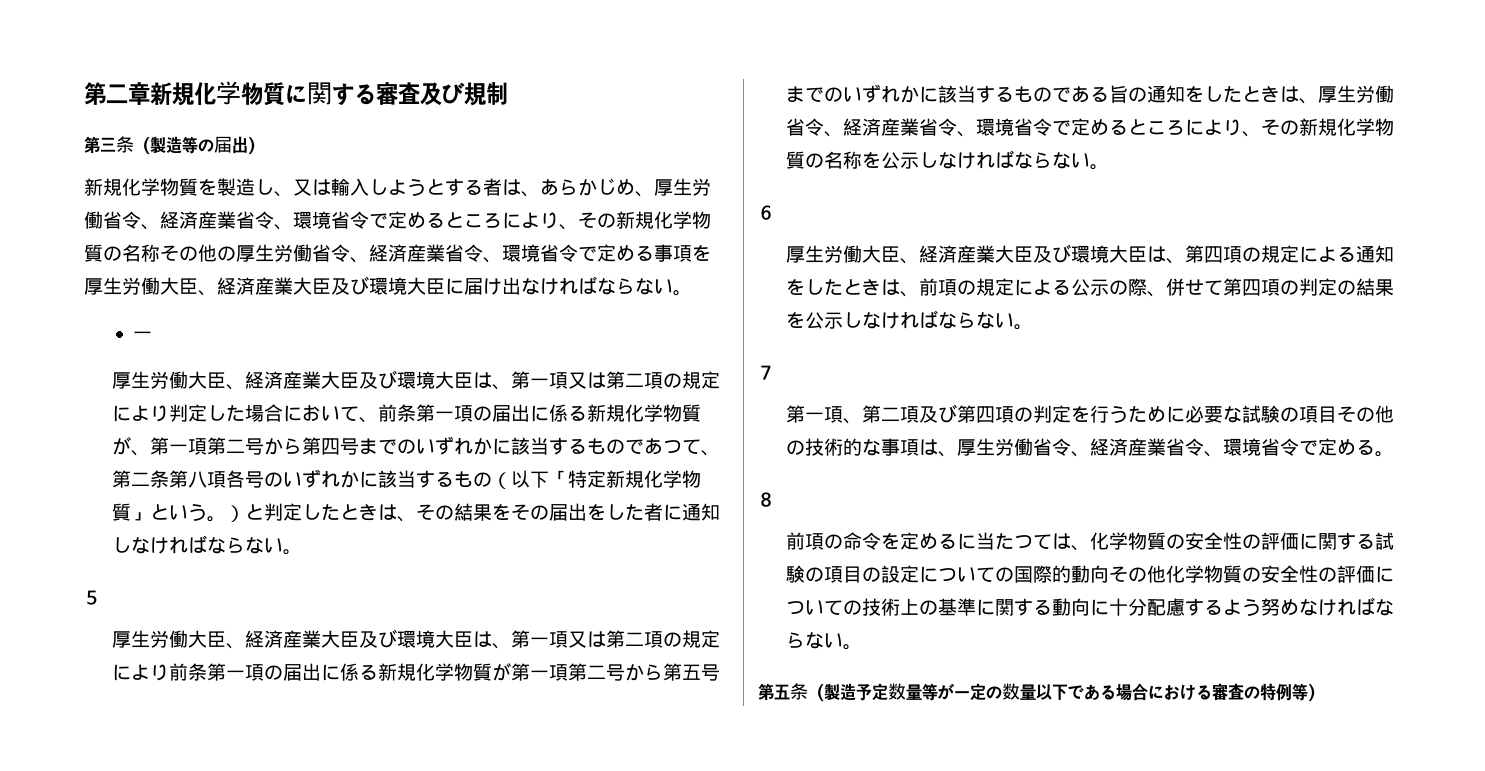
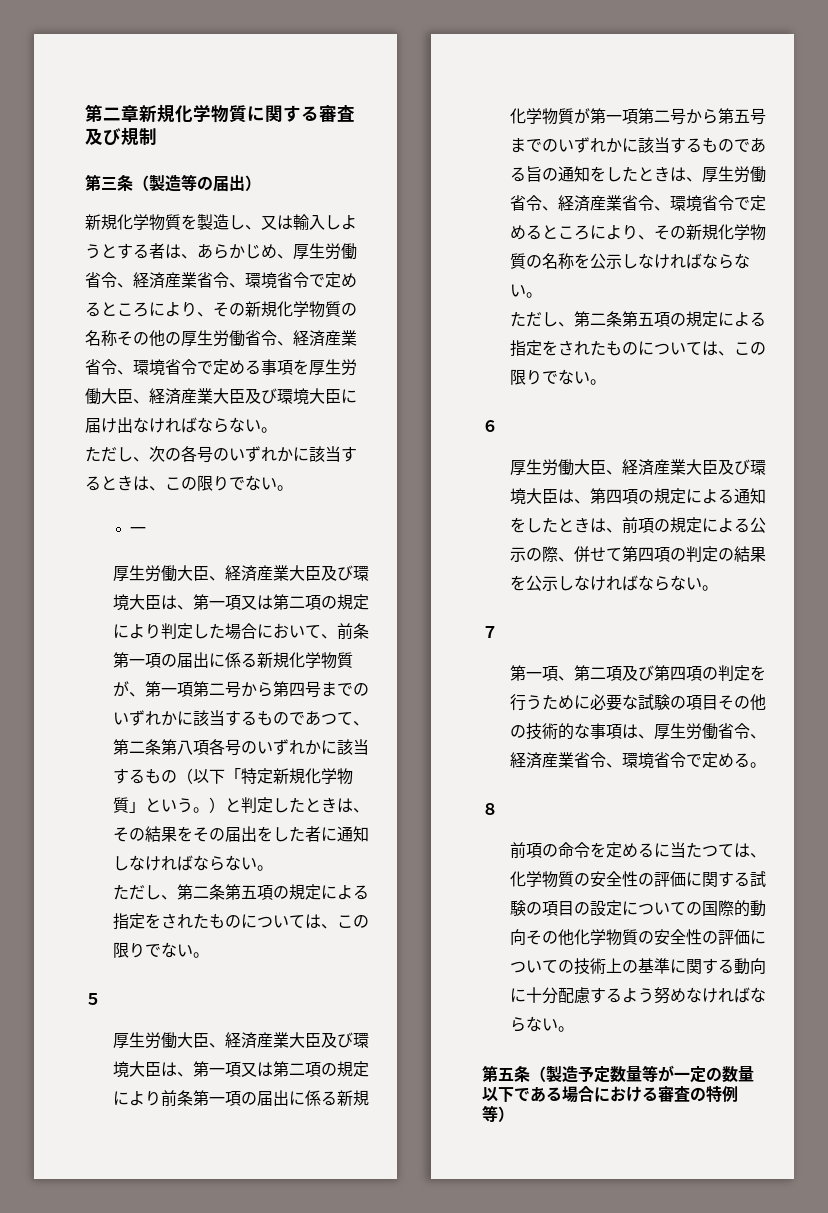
(692, 293) none -> [85,446,357,463] [85,475,293,491] // ただし、次の各号のいずれかに該当するときは、この限りでない。
(303, 552) none -> [112,884,369,900] [112,913,369,930] [112,942,209,958] // ただし、第二条第五項の規定による指定をされたものについては、この限りでない。
(1110, 167) none -> [509,311,766,327] [509,340,766,357] [509,369,606,385] // ただし、第二条第五項の規定による指定をされたものについては、この限りでない。

